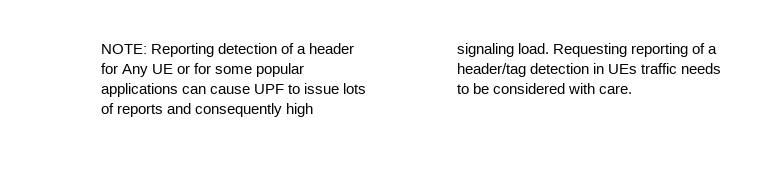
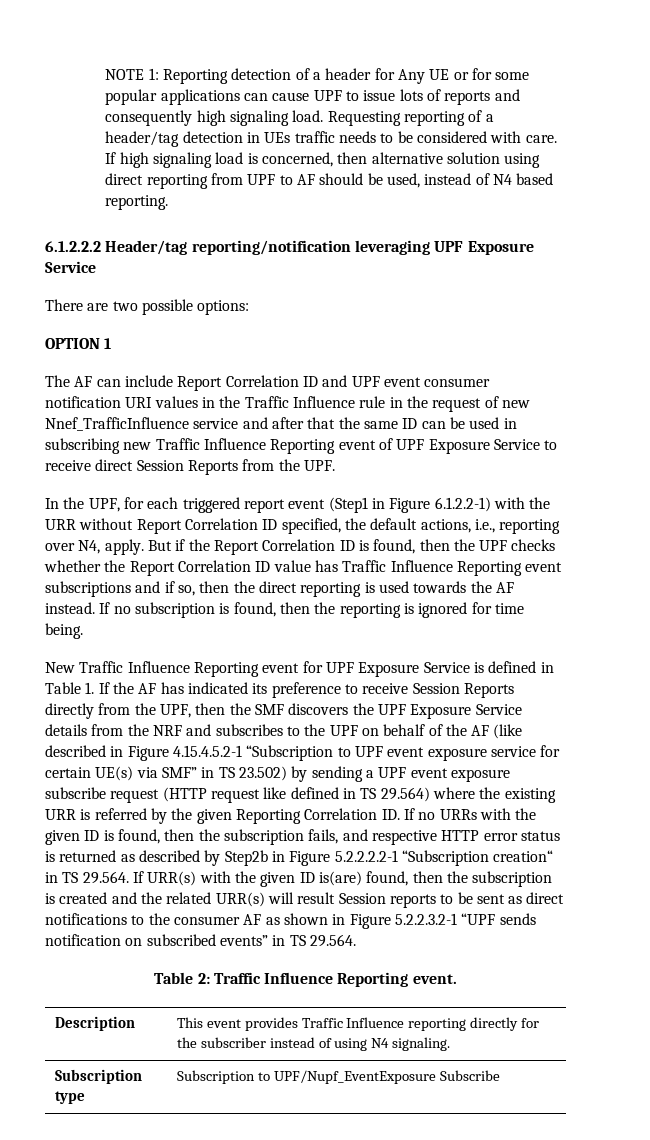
[100,44,147,54] NOTE: -> [105,68,159,80] NOTE 1:
(632, 89) none -> [105,152,541,168] [105,173,554,189] [105,195,169,210] [45,240,534,255] [45,261,96,273] [45,299,250,315] [45,338,112,349] [45,375,491,391] [45,396,530,412] [45,417,517,431] [45,438,558,454] [45,459,335,475] [45,497,551,513] [45,518,561,534] [45,539,556,555] [44,560,563,576] [45,581,514,597] [45,602,524,618] [45,623,83,639] [45,661,554,677] [45,682,514,698] [45,703,522,719] [45,724,523,739] [45,745,561,761] [45,766,510,782] [45,787,556,803] [45,808,537,824] [45,829,560,845] [45,850,554,866] [45,871,553,887] [45,892,565,908] [45,913,536,929] [45,934,356,947] [154,972,457,987] [54,1016,135,1031] [176,1017,540,1031] [176,1037,451,1051] [54,1069,142,1084] [54,1091,85,1104] [176,1070,500,1084] If high signaling load is concerned, then alternative solution using direct reporting from UPF to AF should be used, instead of N4 based reporting. // 6.1.2.2.2 Header/tag reporting/notification leveraging UPF Exposure Service // There are two possible options: // OPTION 1 // The AF can include Report Correlation ID and UPF event consumer notification URI values in the Traffic Influence rule in the request of new Nnef_TrafficInfluence service and after that the same ID can be used in subscribing new Traffic Influence Reporting event of UPF Exposure Service to receive direct Session Reports from the UPF. // In the UPF, for each triggered report event (Step1 in Figure 6.1.2.2-1) with the URR without Report Correlation ID specified, the default actions, i.e., reporting over N4, apply. But if the Report Correlation ID is found, then the UPF checks whether the Report Correlation ID value has Traffic Influence Reporting event subscriptions and if so, then the direct reporting is used towards the AF instead. If no subscription is found, then the reporting is ignored for time being. // New Traffic Influence Reporting event for UPF Exposure Service is defined in Table 1. If the AF has indicated its preference to receive Session Reports directly from the UPF, then the SMF discovers the UPF Exposure Service details from the NRF and subscribes to the UPF on behalf of the AF (like described in Figure 4.15.4.5.2-1 “Subscription to UPF event exposure service for certain UE(s) via SMF” in TS 23.502) by sending a UPF event exposure subscribe request (HTTP request like defined in TS 29.564) where the existing URR is referred by the given Reporting Correlation ID. If no URRs with the given ID is found, then the subscription fails, and respective HTTP error status is returned as described by Step2b in Figure 5.2.2.2.2-1 “Subscription creation“ in TS 29.564. If URR(s) with the given ID is(are) found, then the subscription is created and the related URR(s) will result Session reports to be sent as direct notifications to the consumer AF as shown in Figure 5.2.2.3.2-1 “UPF sends notification on subscribed events” in TS 29.564. // Table 2: Traffic Influence Reporting event. // Description | This event provides Traffic Influence reporting directly for the subscriber instead of using N4 signaling. // Subscription type | Subscription to UPF/Nupf_EventExposure Subscribe

